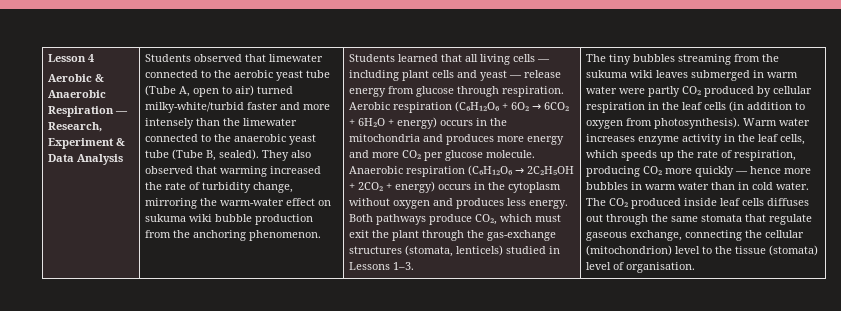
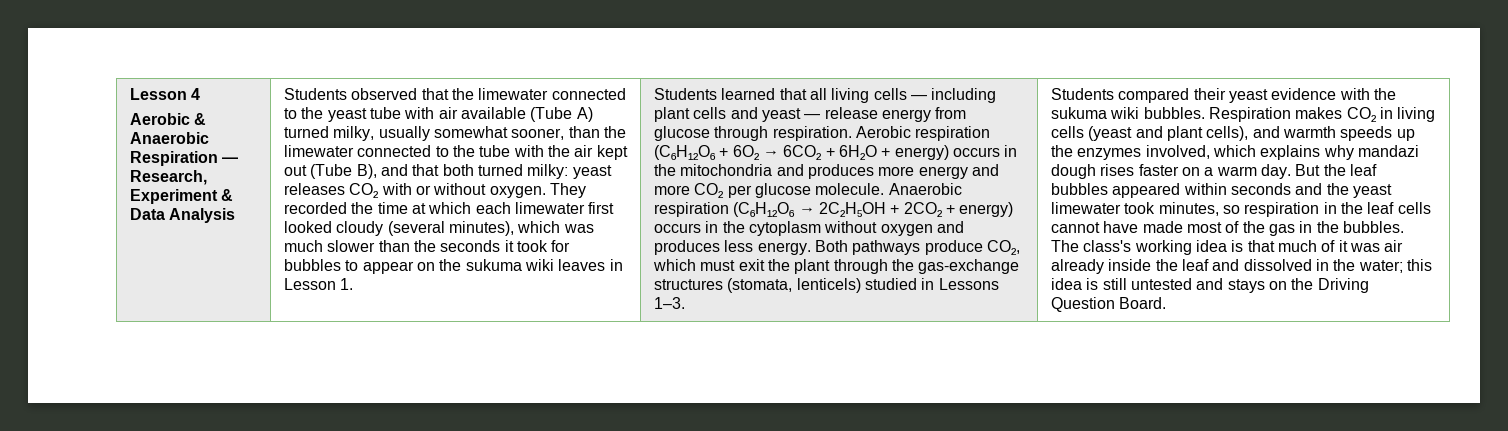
[268,54,323,62] [144,70,330,81] [144,85,293,97] [144,102,330,113] [144,118,194,129] limewater connected to the aerobic yeast tube (Tube A, open to air) turned milky-white/turbid faster and more intensely -> [451,88,626,100] [283,107,593,122] [283,126,565,141] the limewater connected to the yeast tube with air available (Tube A) turned milky, usually somewhat sooner,
[233,134,316,145] [144,149,311,161] [144,166,321,177] [144,182,293,193] [144,198,331,209] [144,214,313,225] [144,230,321,241] anaerobic yeast tube (Tube B, sealed). They also observed that warming increased the rate of turbidity change, mirroring the warm-water effect on sukuma wiki bubble production from the anchoring phenomenon. -> [479,145,628,160] [283,164,612,179] [283,183,586,198] [283,202,615,214] [283,221,594,236] [283,240,571,252] [283,259,623,274] [283,278,354,290] tube with the air kept out (Tube B), and that both turned milky: yeast releases CO₂ with or without oxygen. They recorded the time at which each limewater first looked cloudy (several minutes), which was much slower than the seconds it took for bubbles to appear on the sukuma wiki leaves in Lesson 1.
[585,54,779,65] [585,70,798,81] [585,86,812,97] The tiny bubbles streaming from the sukuma wiki leaves submerged in warm water were partly CO₂ produced by cellular -> [1050,88,1396,103] [1050,107,1436,122] [1050,126,1415,141] [1050,145,1419,160] [1050,164,1377,179] [1050,183,1392,198] [1050,202,1240,216] Students compared their yeast evidence with the sukuma wiki bubbles. Respiration makes CO₂ in living cells (yeast and plant cells), and warmth speeds up the enzymes involved, which explains why mandazi dough rises faster on a warm day. But the leaf bubbles appeared within seconds and the yeast limewater took minutes, so
[728,101,805,112] [585,117,810,129] [585,134,805,145] [585,150,796,161] [585,166,811,177] [585,182,809,190] [585,198,809,209] [585,214,812,225] [585,230,804,241] [585,245,818,256] [585,262,695,273] (in addition to oxygen from photosynthesis). Warm water increases enzyme activity in the leaf cells, which speeds up the rate of respiration, producing CO₂ more quickly — hence more bubbles in warm water than in cold water. The CO₂ produced inside leaf cells diffuses out through the same stomata that regulate gaseous exchange, connecting the cellular (mitochondrion) level to the tissue (stomata) level of organisation. -> [1050,221,1404,236] [1050,240,1404,255] [1050,259,1432,274] [1050,278,1369,293] [1050,297,1167,312] cannot have made most of the gas in the bubbles. The class's working idea is that much of it was air already inside the leaf and dissolved in the water; this idea is still untested and stays on the Driving Question Board.

